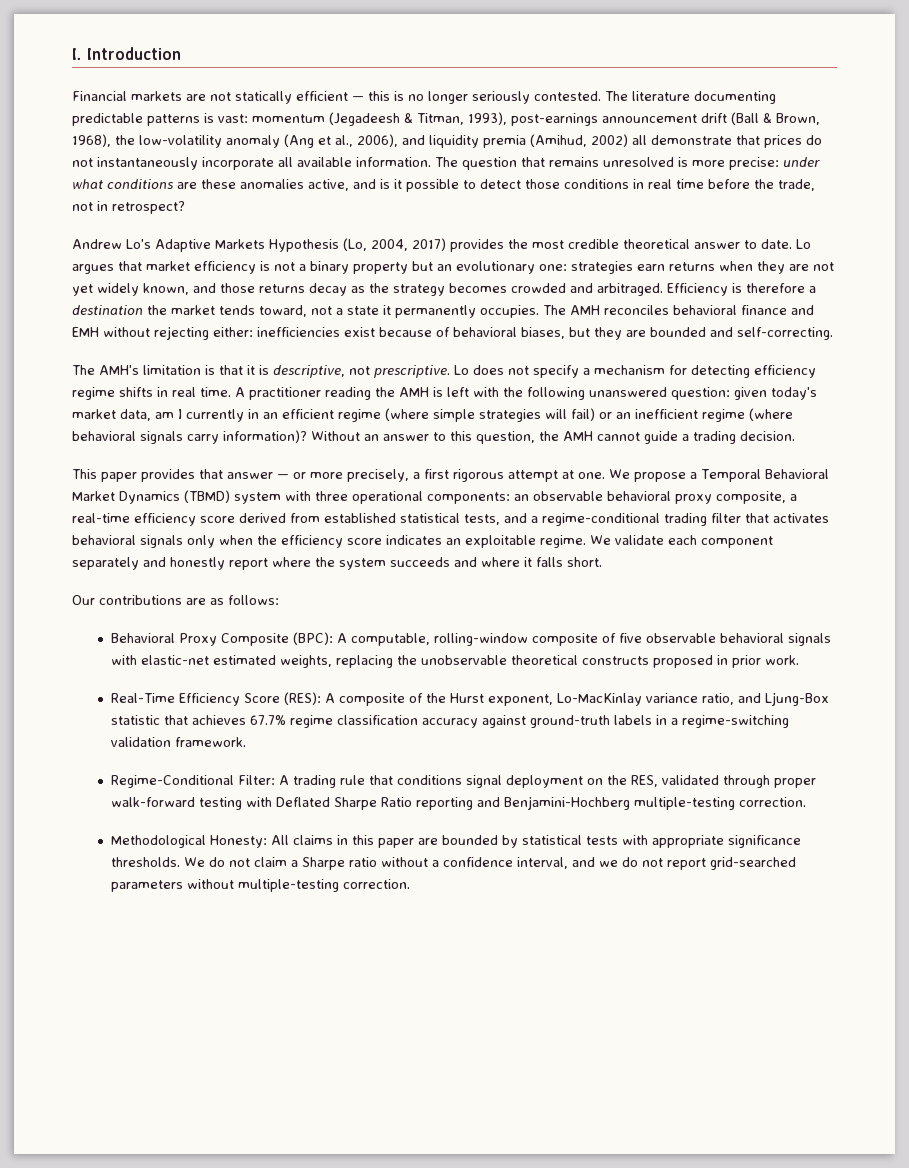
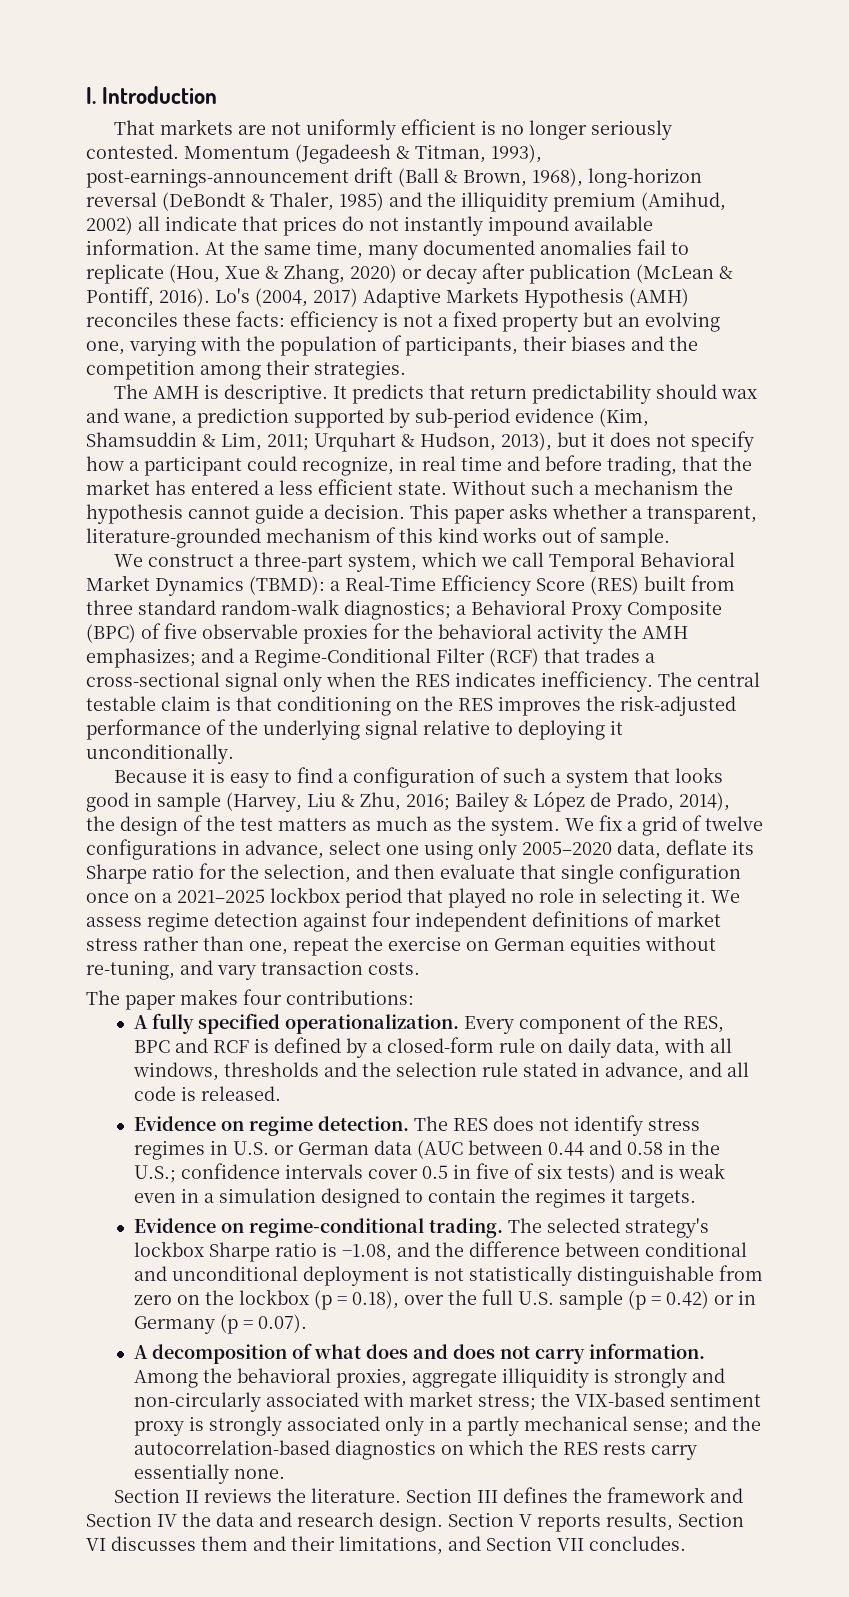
[72,91,127,101] Financial -> [114,120,156,135] That
[235,91,390,104] statically efficient — this -> [306,119,477,140] uniformly efficient
[605,91,776,104] [72,113,325,126] The literature documenting predictable patterns is vast: momentum -> [184,146,290,159] Momentum
[511,113,697,126] post-earnings announcement -> [86,168,349,188] post-earnings-announcement
[115,134,526,148] the low-volatility anomaly (Ang et al., 2006), and liquidity premia -> [588,168,702,188] [86,192,636,212] long-horizon reversal (DeBondt & Thaler, 1985) and the illiquidity premium
[651,135,732,145] demonstrate -> [165,216,237,231] indicate
[97,157,820,170] [72,179,815,192] [72,201,185,214] [72,238,811,252] [72,261,190,274] instantaneously incorporate all available information. The question that remains unresolved is more precise: under what conditions are these anomalies active, and is it possible to detect those conditions in real time before the trade, not in retrospect? // Andrew Lo's Adaptive Markets Hypothesis (Lo, 2004, 2017) provides the most credible theoretical answer to date. Lo argues that market -> [404,216,653,236] [86,239,689,260] [86,263,733,284] [86,287,689,308] [86,311,285,327] instantly impound available information. At the same time, many documented anomalies fail to replicate (Hou, Xue & Zhang, 2020) or decay after publication (McLean & Pontiff, 2016). Lo's (2004, 2017) Adaptive Markets Hypothesis (AMH) reconciles these facts:
[310,261,349,274] binary -> [453,311,497,327] fixed
[456,261,834,274] [72,283,816,296] [72,305,814,318] [72,326,833,340] [72,365,816,378] [72,387,817,400] [72,408,793,422] [72,430,593,444] evolutionary one: strategies earn returns when they are not yet widely known, and those returns decay as the strategy becomes crowded and arbitraged. Efficiency is therefore a destination the market tends toward, not a state it permanently occupies. The AMH reconciles behavioral finance and EMH without rejecting either: inefficiencies exist because of behavioral biases, but they are bounded and self-correcting. // The AMH's limitation is that it is descriptive, not prescriptive. Lo does not specify a mechanism for detecting efficiency regime shifts in real time. A practitioner reading the AMH is left with the following unanswered question: given today's market data, am I currently in an efficient regime (where simple strategies will fail) or an inefficient regime (where behavioral signals carry information)? Without an answer to this question, the AMH -> [645,312,720,332] [86,335,698,356] [86,360,406,380] [114,384,758,404] [86,408,649,428] [86,431,754,452] [86,455,752,476] [86,479,733,495] [86,504,183,524] evolving one, varying with the population of participants, their biases and the competition among their strategies. // The AMH is descriptive. It predicts that return predictability should wax and wane, a prediction supported by sub-period evidence (Kim, Shamsuddin & Lim, 2011; Urquhart & Hudson, 2013), but it does not specify how a participant could recognize, in real time and before trading, that the market has entered a less efficient state. Without such a mechanism the hypothesis
[693,431,736,444] trading -> (319, 514) none
(795, 436) // -> (405, 511) none
[141,469,829,482] [72,490,797,504] [72,513,829,526] [72,535,773,548] [72,557,602,570] [72,595,279,605] [111,632,832,646] [111,655,800,668] [111,692,830,706] [111,715,790,728] [111,737,247,747] [111,775,817,788] [111,796,807,810] [111,835,802,848] [111,857,797,870] [111,879,411,892] provides that answer — or more precisely, a first rigorous attempt at one. We propose a Temporal Behavioral Market Dynamics (TBMD) system with three operational components: an observable behavioral proxy composite, a real-time efficiency score derived from established statistical tests, and a regime-conditional trading filter that activates behavioral signals only when the efficiency score indicates an exploitable regime. We validate each component separately and honestly report where the system succeeds and where it falls short. // Our contributions are as follows: // Behavioral Proxy Composite (BPC): A computable, rolling-window composite of five observable behavioral signals with elastic-net estimated weights, replacing the unobservable theoretical constructs proposed in prior work. // Real-Time Efficiency Score (RES): A composite of the Hurst exponent, Lo-MacKinlay variance ratio, and Ljung-Box statistic that achieves 67.7% regime classification accuracy against ground-truth labels in a regime-switching validation framework. // Regime-Conditional Filter: A trading rule that conditions signal deployment on the RES, validated through proper walk-forward testing with Deflated Sharpe Ratio reporting and Benjamini-Hochberg multiple-testing correction. // Methodological Honesty: All claims in this paper are bounded by statistical tests with appropriate significance thresholds. We do not claim a Sharpe ratio without a confidence interval, and we do not report grid-searched parameters without multiple-testing correction. -> [509,503,757,524] [86,527,670,548] [114,552,736,572] [86,575,735,596] [86,599,722,620] [86,623,688,644] [86,648,655,668] [86,671,760,692] [86,695,736,716] [86,719,623,740] [86,744,234,764] [114,767,724,788] [86,791,730,812] [86,815,763,836] [86,839,754,860] [86,863,741,884] [86,887,740,908] [86,911,721,932] [86,936,716,956] [86,960,420,980] [86,989,414,1010] [133,1013,724,1034] [133,1037,732,1058] [132,1062,749,1081] [133,1086,281,1101] [133,1115,700,1136] [133,1140,720,1160] [133,1163,725,1183] [133,1188,696,1208] [133,1218,709,1238] [133,1241,747,1262] [133,1265,763,1286] [133,1289,756,1310] [133,1314,307,1334] [133,1343,705,1364] [133,1368,725,1388] [133,1391,761,1412] [133,1416,761,1436] [133,1440,697,1460] [133,1464,285,1484] [114,1487,744,1503] [86,1512,744,1532] [86,1536,686,1555] asks whether a transparent, literature-grounded mechanism of this kind works out of sample. // We construct a three-part system, which we call Temporal Behavioral Market Dynamics (TBMD): a Real-Time Efficiency Score (RES) built from three standard random-walk diagnostics; a Behavioral Proxy Composite (BPC) of five observable proxies for the behavioral activity the AMH emphasizes; and a Regime-Conditional Filter (RCF) that trades a cross-sectional signal only when the RES indicates inefficiency. The central testable claim is that conditioning on the RES improves the risk-adjusted performance of the underlying signal relative to deploying it unconditionally. // Because it is easy to find a configuration of such a system that looks good in sample (Harvey, Liu & Zhu, 2016; Bailey & López de Prado, 2014), the design of the test matters as much as the system. We fix a grid of twelve configurations in advance, select one using only 2005–2020 data, deflate its Sharpe ratio for the selection, and then evaluate that single configuration once on a 2021–2025 lockbox period that played no role in selecting it. We assess regime detection against four independent definitions of market stress rather than one, repeat the exercise on German equities without re-tuning, and vary transaction costs. // The paper makes four contributions: // A fully specified operationalization. Every component of the RES, BPC and RCF is defined by a closed-form rule on daily data, with all windows, thresholds and the selection rule stated in advance, and all code is released. // Evidence on regime detection. The RES does not identify stress regimes in U.S. or German data (AUC between 0.44 and 0.58 in the U.S.; confidence intervals cover 0.5 in five of six tests) and is weak even in a simulation designed to contain the regimes it targets. // Evidence on regime-conditional trading. The selected strategy's lockbox Sharpe ratio is −1.08, and the difference between conditional and unconditional deployment is not statistically distinguishable from zero on the lockbox (p = 0.18), over the full U.S. sample (p = 0.42) or in Germany (p = 0.07). // A decomposition of what does and does not carry information. Among the behavioral proxies, aggregate illiquidity is strongly and non-circularly associated with market stress; the VIX-based sentiment proxy is strongly associated only in a partly mechanical sense; and the autocorrelation-based diagnostics on which the RES rests carry essentially none. // Section II reviews the literature. Section III defines the framework and Section IV the data and research design. Section V reports results, Section VI discusses them and their limitations, and Section VII concludes.

